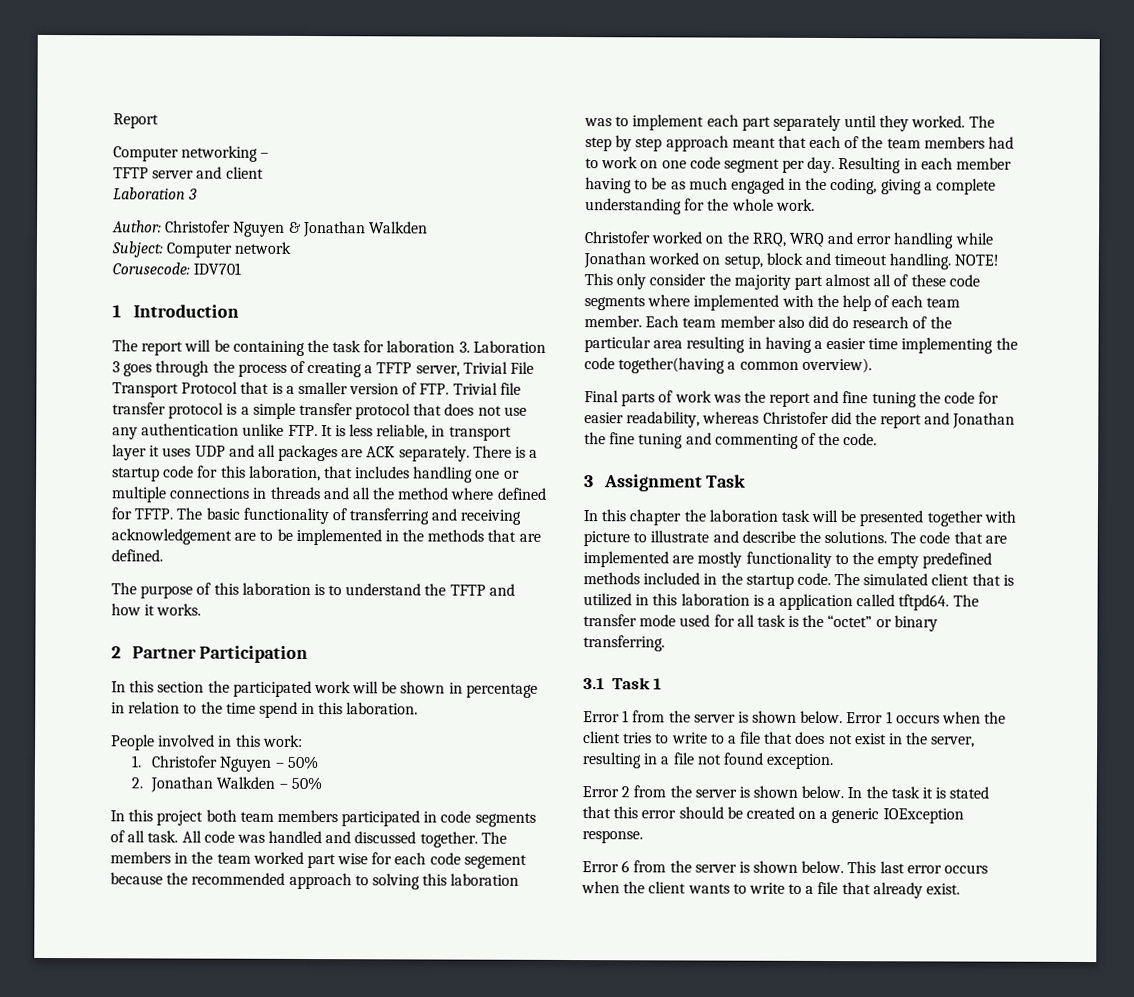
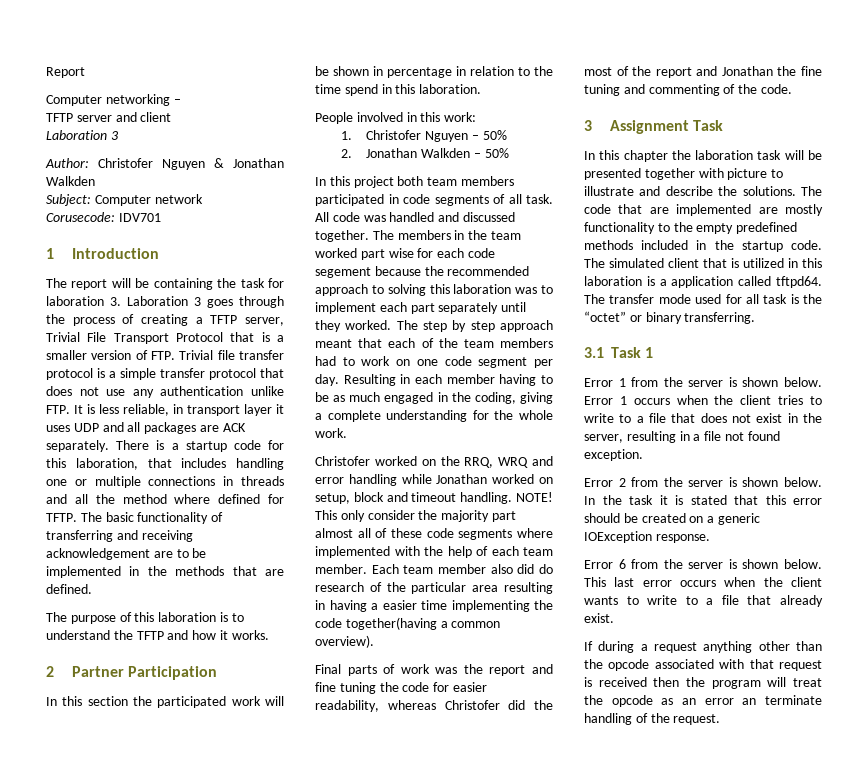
(877, 418) none -> [584,66,652,76] most of the
(961, 889) none -> [584,641,822,653] [584,659,822,671] [584,677,822,689] [584,695,822,707] [584,713,721,725] // If during a request anything other than the opcode associated with that request is received then the program will treat the opcode as an error an terminate handling of the request.

